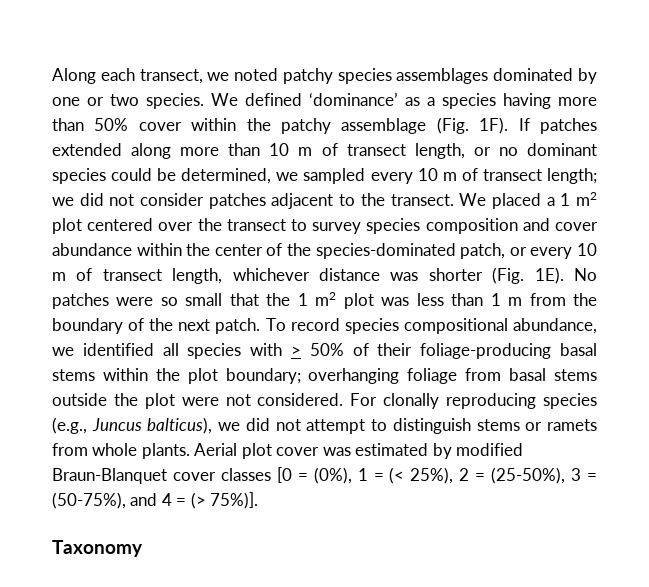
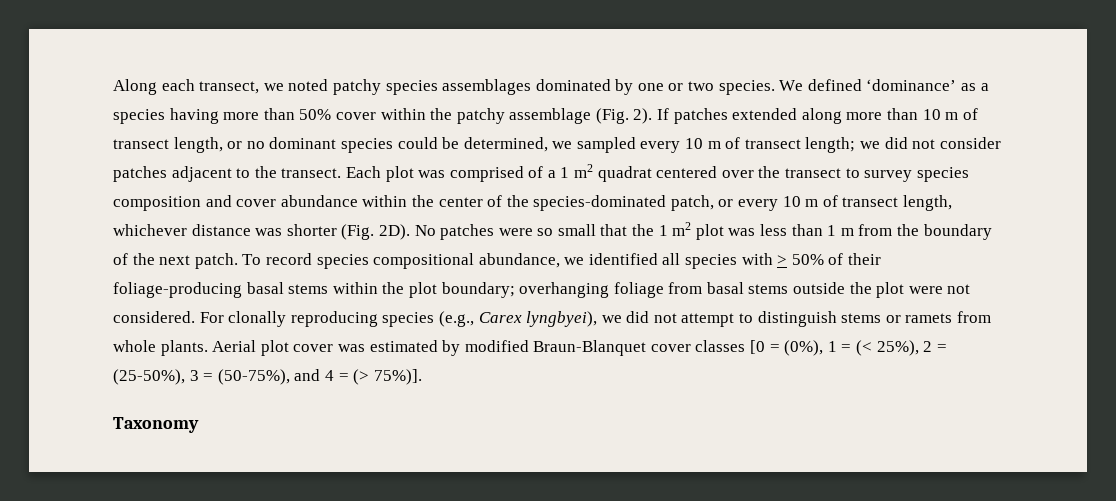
[479,117,509,134] 1F). -> [633,108,653,124] 2).
[459,193,541,209] We placed -> [345,166,544,182] Each plot was comprised of
[52,218,82,234] plot -> [597,166,652,182] quadrat
[534,267,564,284] 1E). -> [378,224,410,240] 2D).
[91,417,213,434] Juncus balticus), -> [478,311,598,327] Carex lyngbyei),

